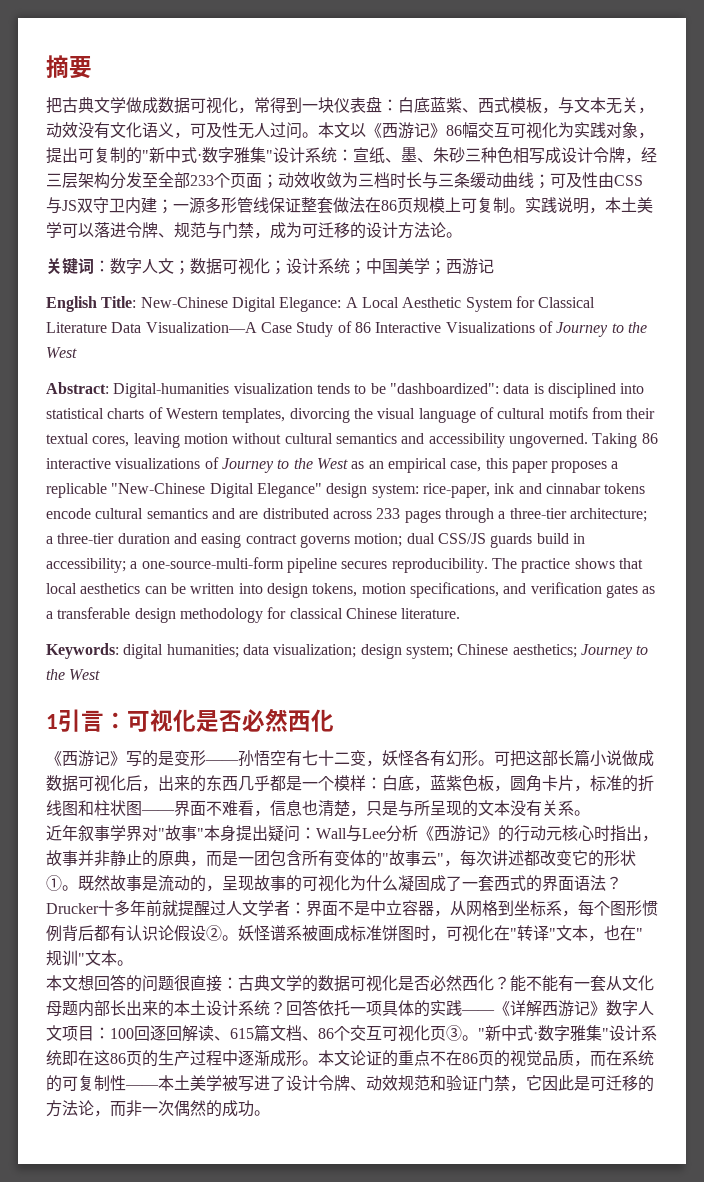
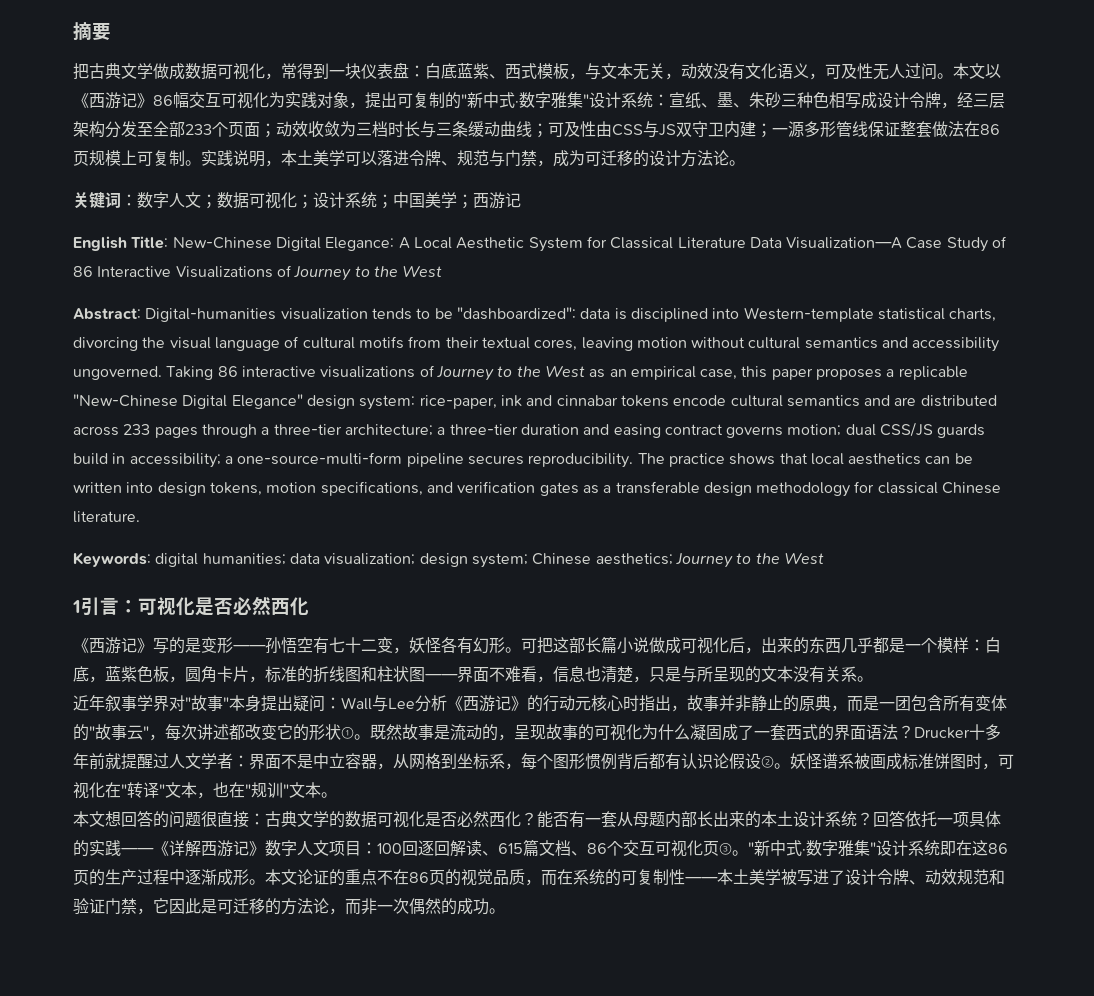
[46,407,286,423] statistical charts of Western templates, -> [743,307,997,322] Western-template statistical charts,
[46,775,78,792] 数据 -> (681, 645) none
[526,975,558,992] 不能 -> [553,812,569,827] 否
[622,975,654,991] 文化 -> (633, 819) none

